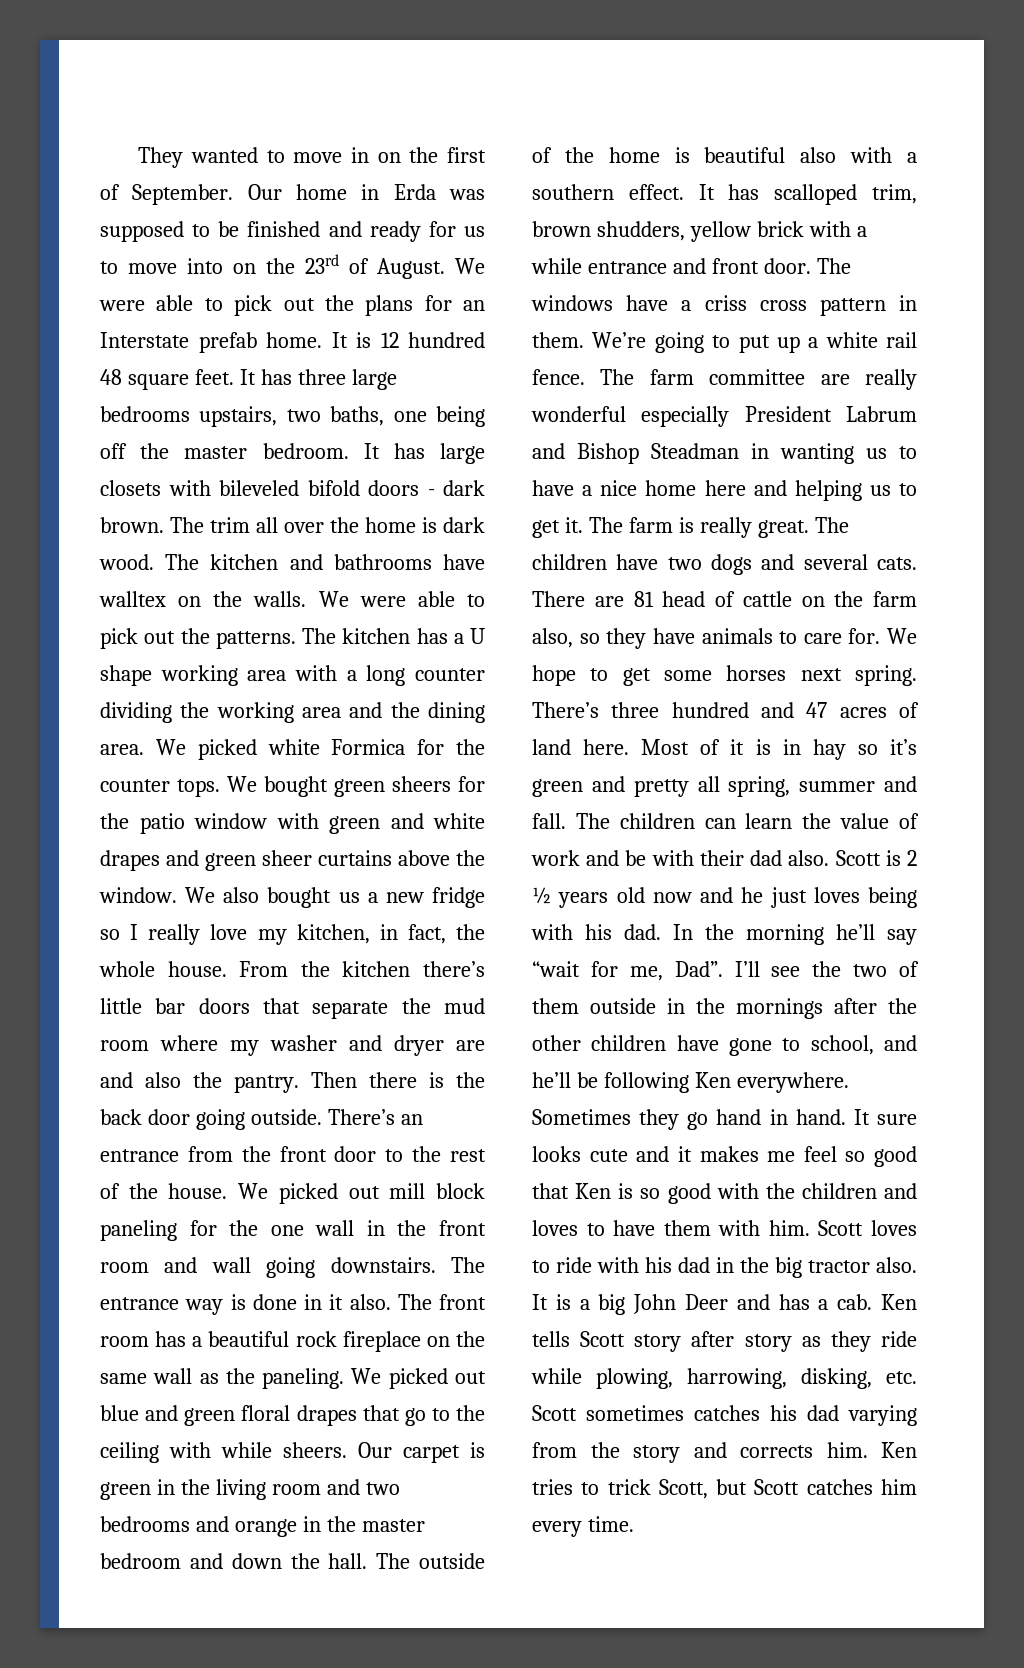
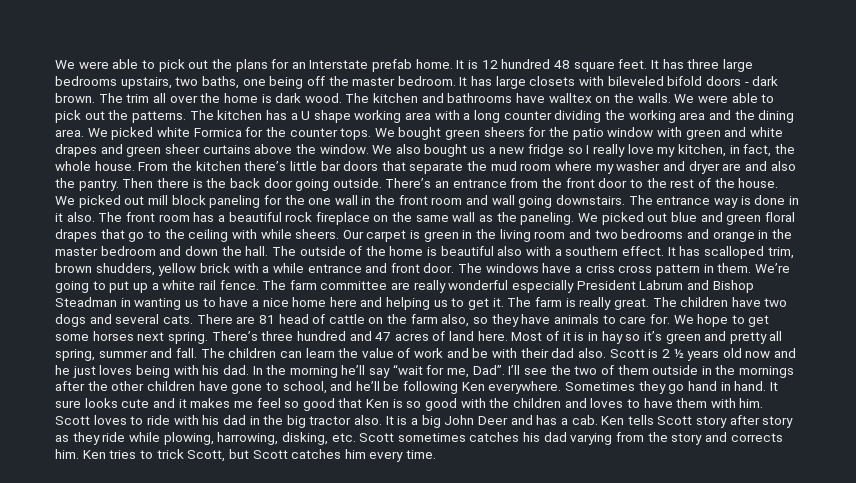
[138,147,486,168] [100,184,485,205] [100,221,486,242] [100,254,445,279] They wanted to move in on the first of September. Our home in Erda was supposed to be finished and ready for us to move into on the 23rd of August. -> (55, 64) none

